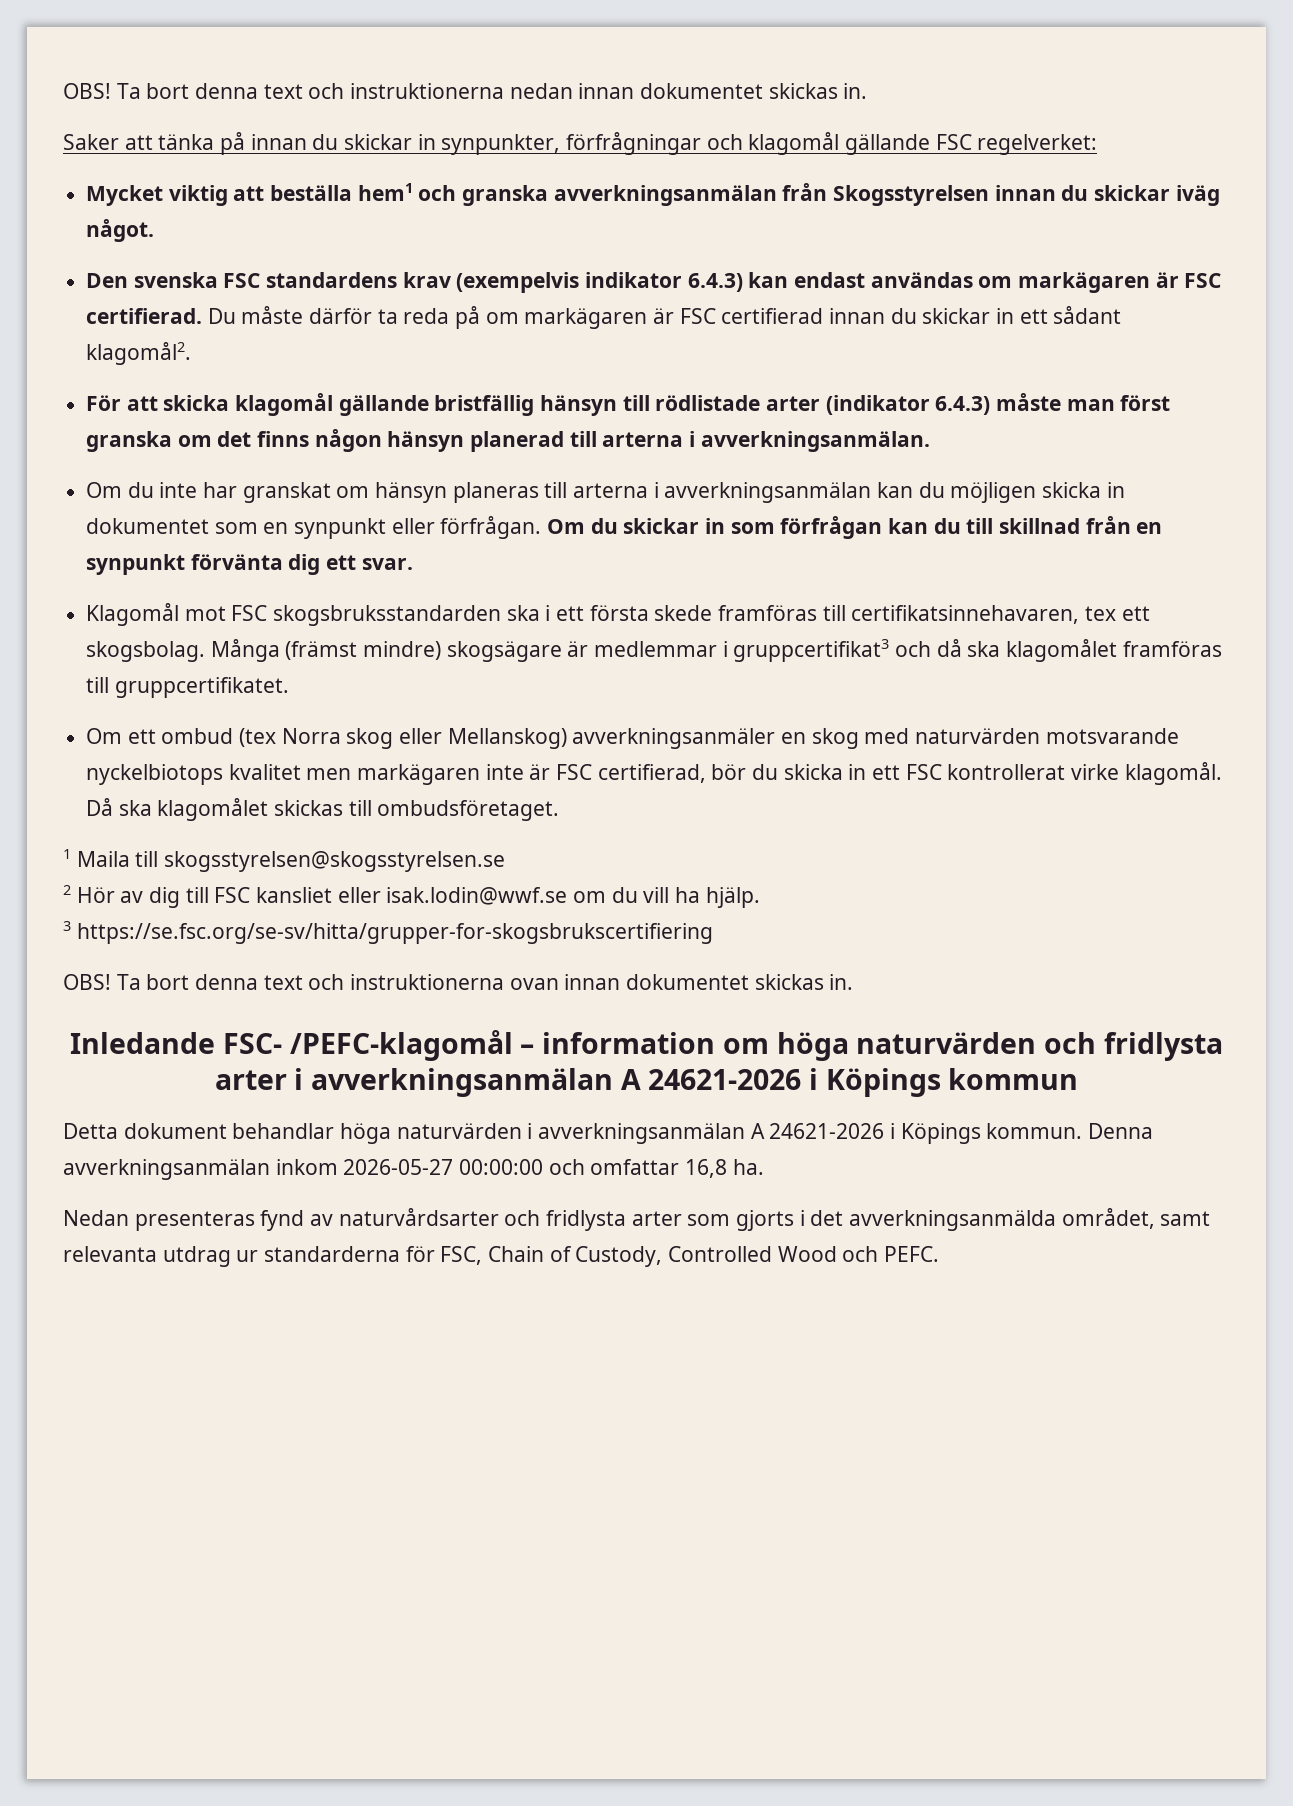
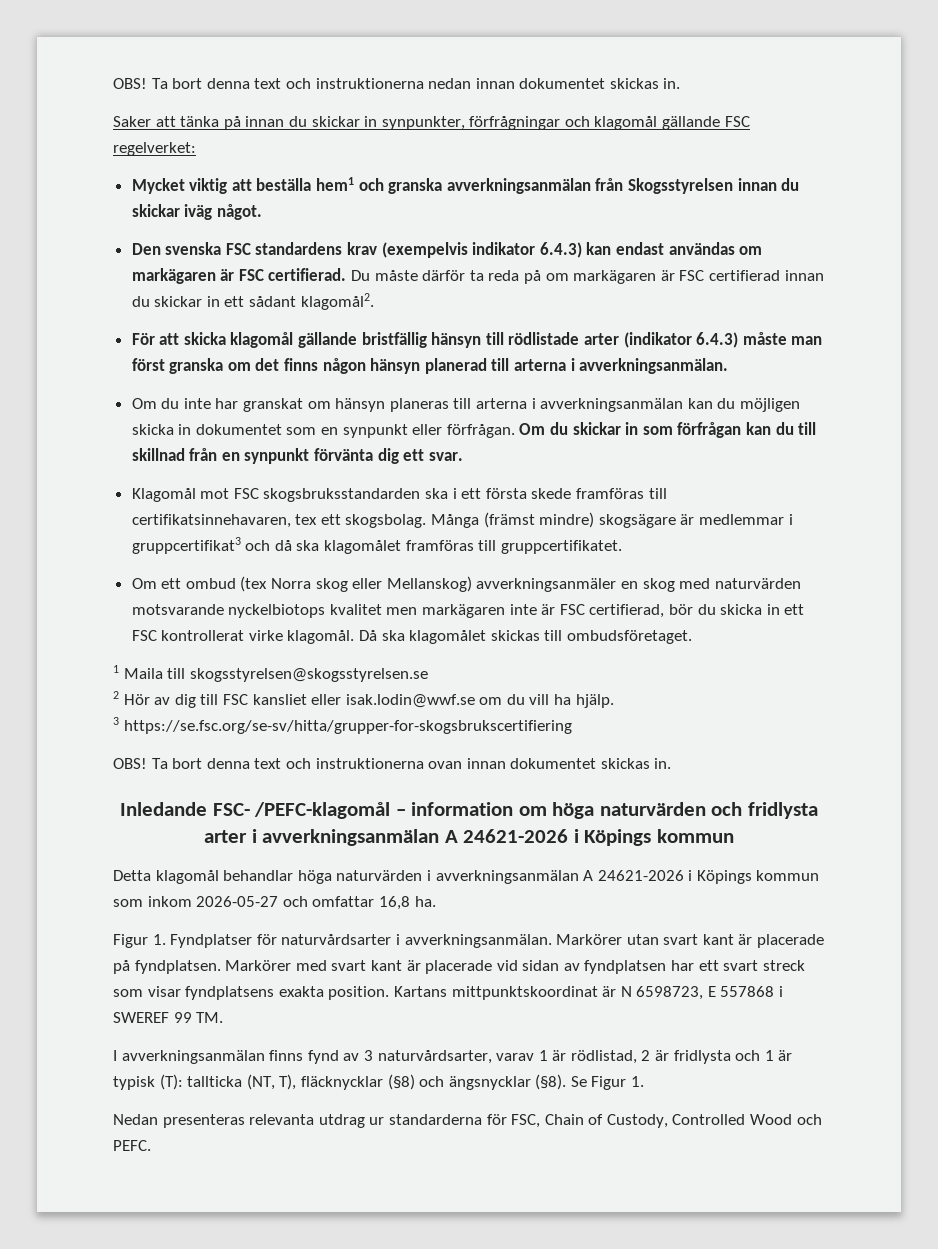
[123,1123,227,1139] dokument -> [155,870,219,884] klagomål
[986,1123,1154,1139] [63,1159,270,1180] kommun. Denna avverkningsanmälan -> [756,870,820,881] [113,899,143,907] kommun som
[459,1159,544,1175] 00:00:00 -> (279, 901) none
[63,1208,1211,1231] Nedan presenteras fynd av naturvårdsarter och fridlysta arter som gjorts i det avverkningsanmälda området, samt -> [113,934,825,948] [113,960,805,974] [113,986,784,1000] [113,1012,224,1023] [113,1050,793,1064] [113,1074,645,1090] [113,1114,245,1128] Figur 1. Fyndplatser för naturvårdsarter i avverkningsanmälan. Markörer utan svart kant är placerade på fyndplatsen. Markörer med svart kant är placerade vid sidan av fyndplatsen har ett svart streck som visar fyndplatsens exakta position. Kartans mittpunktskoordinat är N 6598723, E 557868 i SWEREF 99 TM. // I avverkningsanmälan finns fynd av 3 naturvårdsarter, varav 1 är rödlistad, 2 är fridlysta och 1 är typisk (T): tallticka (NT, T), fläcknycklar (§8) och ängsnycklar (§8). Se Figur 1. // Nedan presenteras

